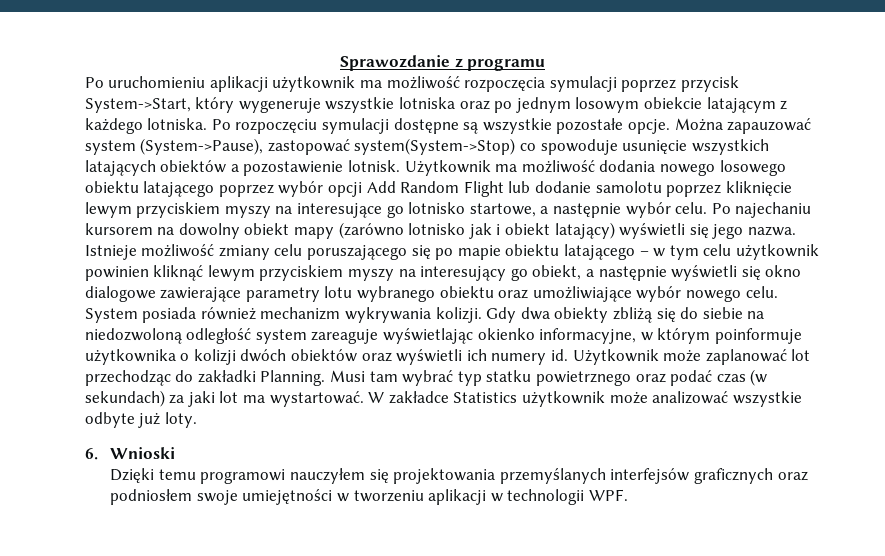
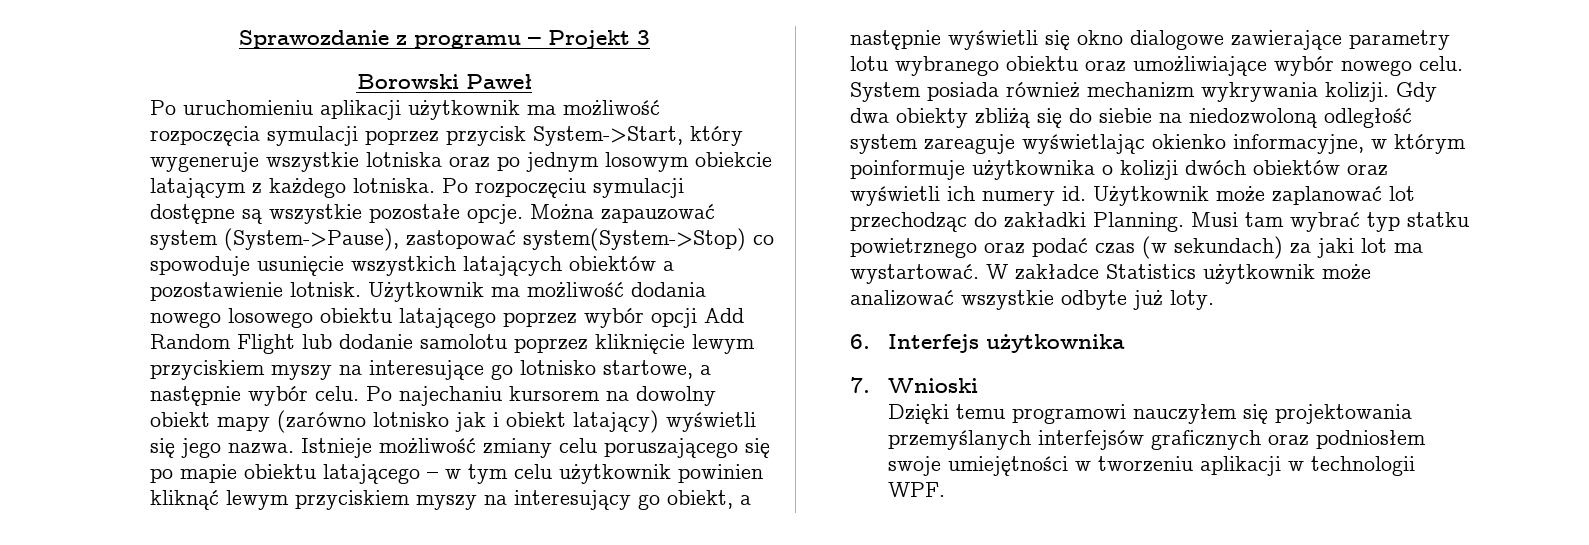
(546, 65) none -> [528,30,650,49] [356,74,533,89] – Projekt 3 // Borowski Paweł
(98, 454) none -> [887,334,1125,353] [850,377,871,393] Interfejs użytkownika // 7.

